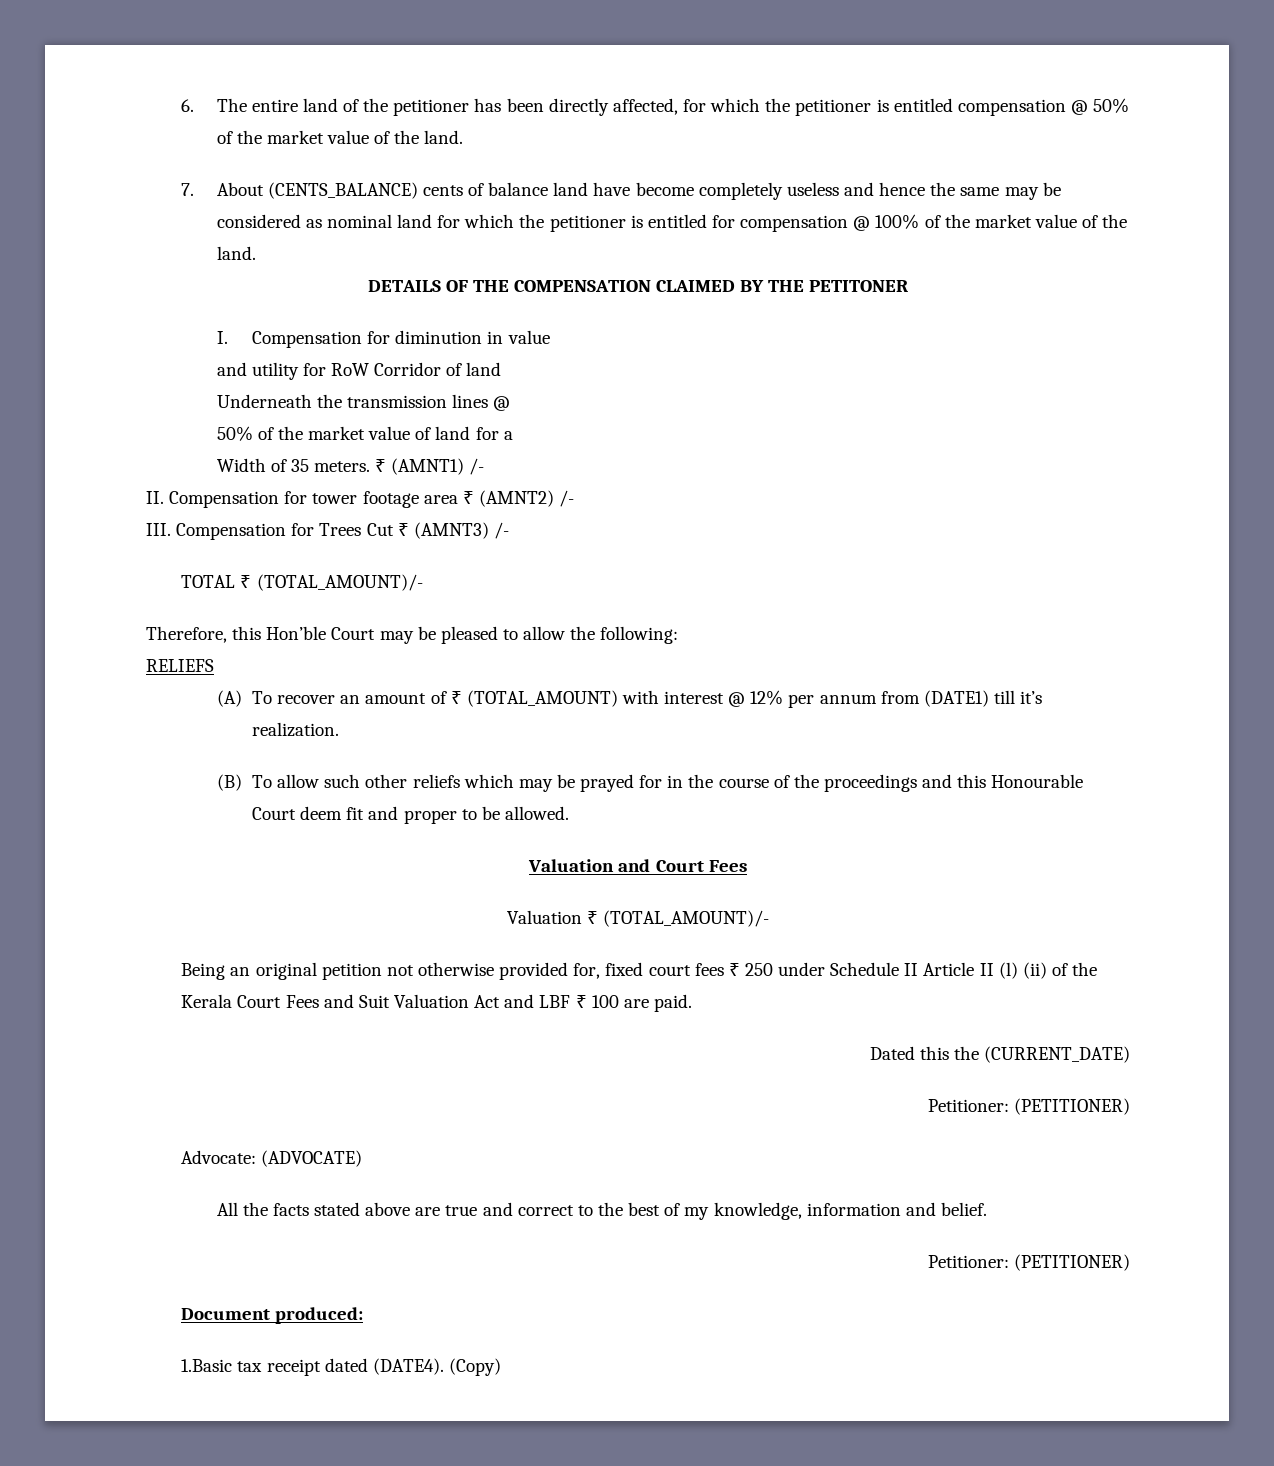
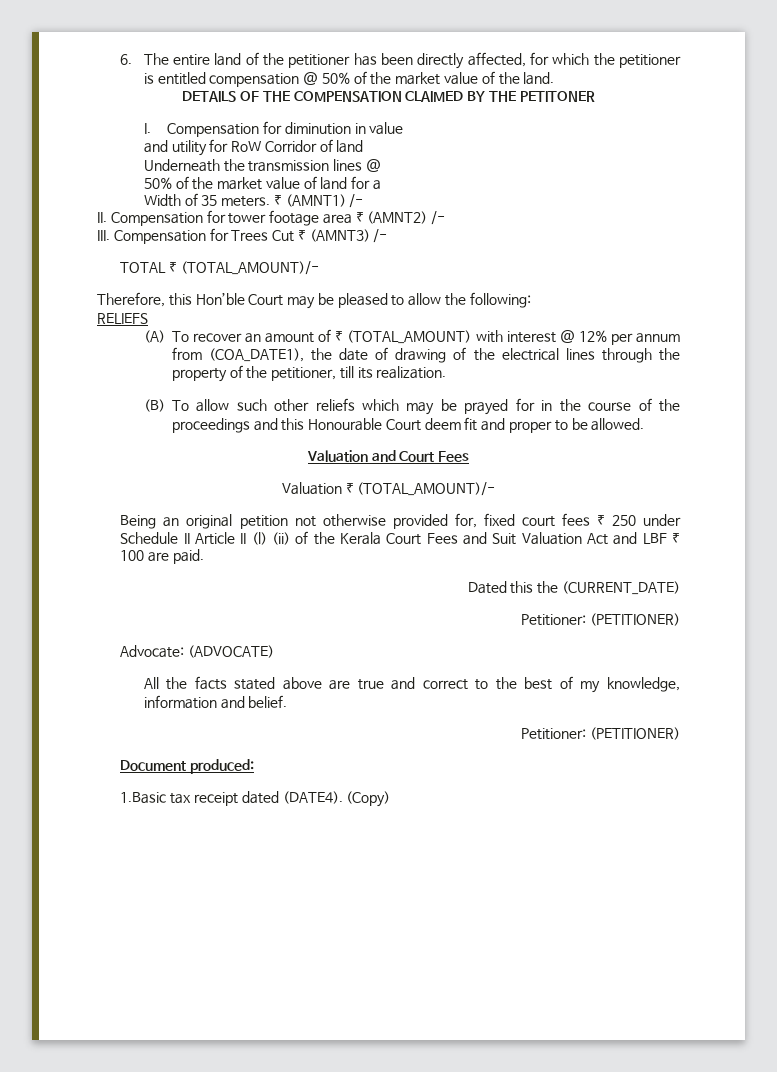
[181,182,1061,200] [216,214,1128,232] [216,246,256,260] // 7. About (CENTS_BALANCE) cents of balance land have become completely useless and hence the same may be considered as nominal land for which the petitioner is entitled for compensation @ 100% of the market value of the land. -> (555, 78) none
[923,690,1043,707] (DATE1) till it’s -> [208,347,680,363] [171,365,373,382] (COA_DATE1), the date of drawing of the electrical lines through the property of the petitioner, till its

